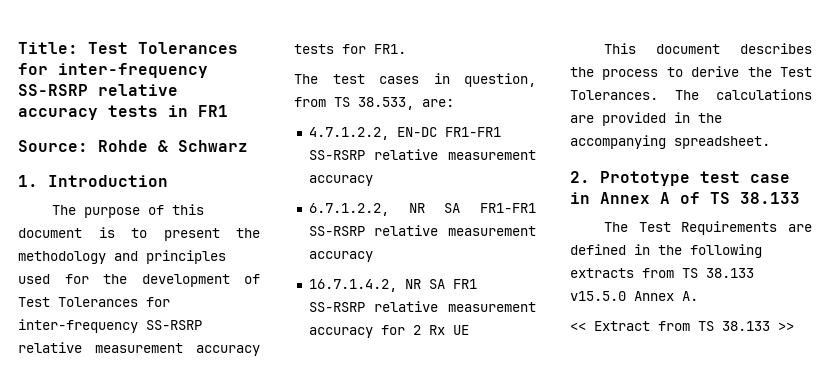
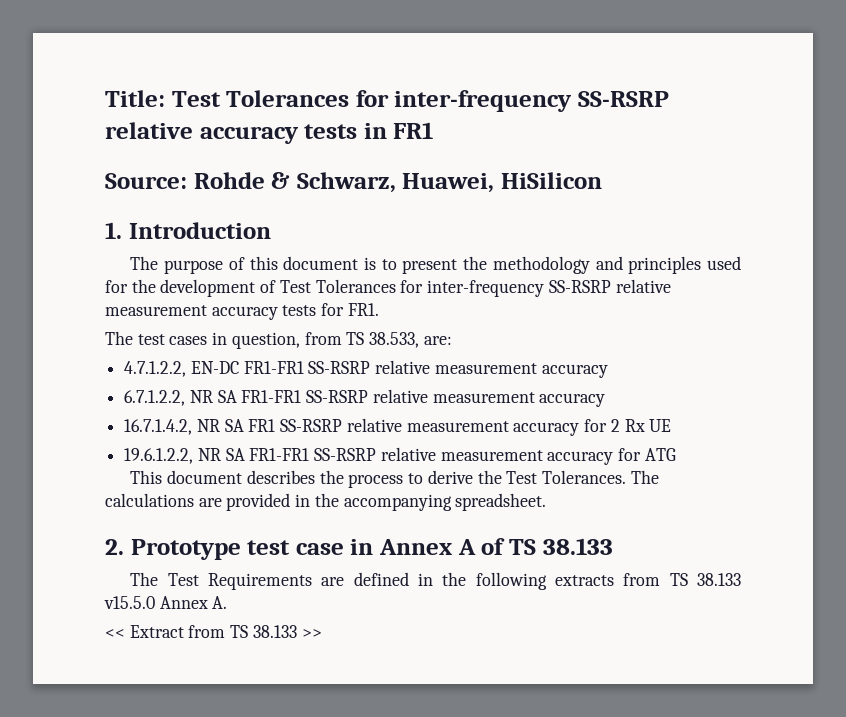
[178,140,248,152] Schwarz -> [296,172,603,193] Schwarz, Huawei, HiSilicon
(469, 330) none -> [124,447,676,465] // 19.6.1.2.2, NR SA FR1-FR1 SS-RSRP relative measurement accuracy for ATG

